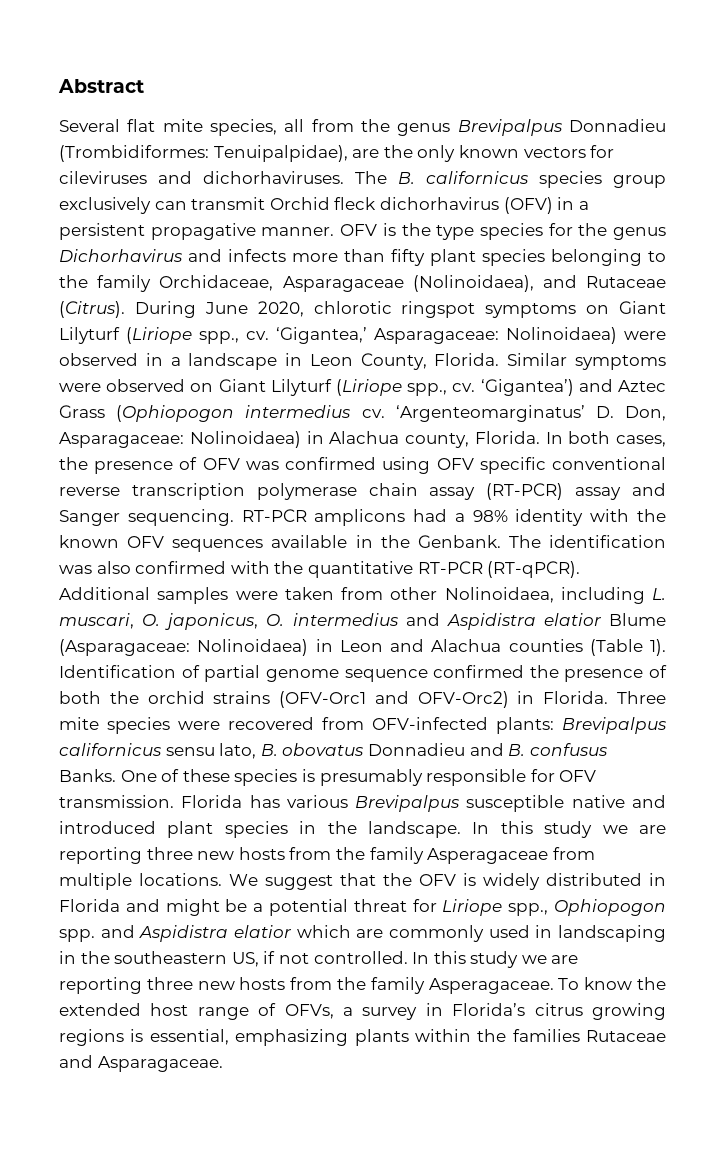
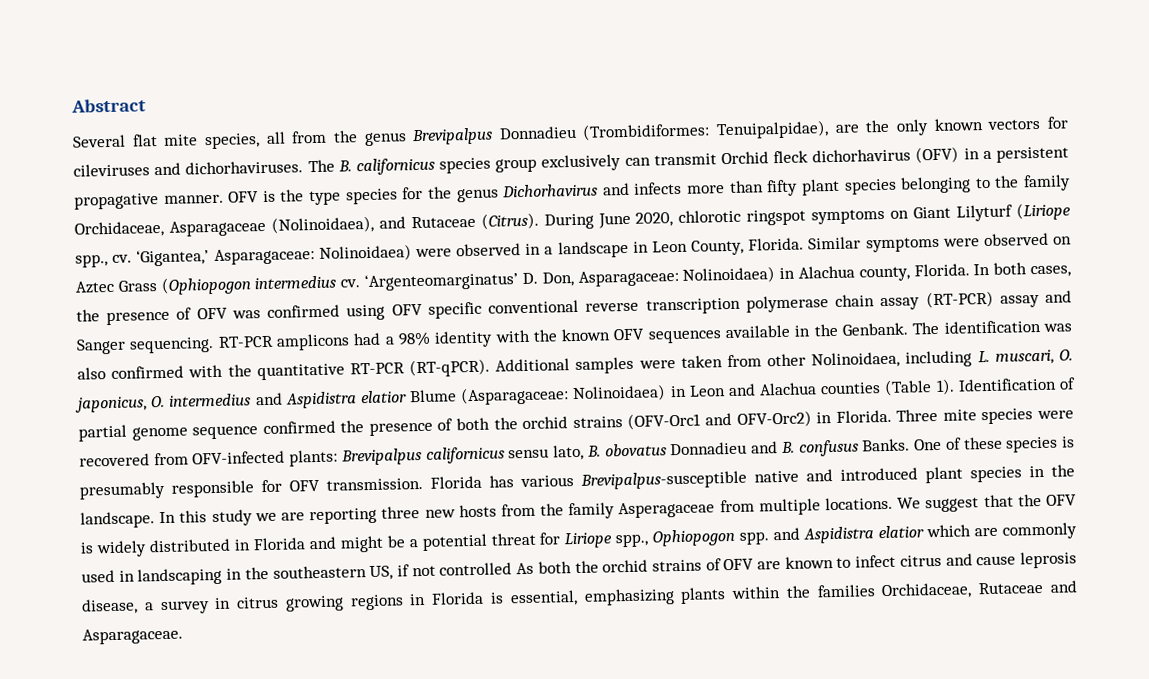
[218,379,613,396] Giant Lilyturf (Liriope spp., cv. ‘Gigantea’) and -> (1072, 240) none
[355,795,565,812] Brevipalpus susceptible -> [580,470,747,490] Brevipalpus-susceptible
[313,951,579,968] [59,977,666,994] [59,1003,334,1020] controlled. In this study we are reporting three new hosts from the family Asperagaceae. To know the extended host range of OFVs, -> [439,551,1078,576] [81,598,138,615] controlled As both the orchid strains of OFV are known to infect citrus and cause leprosis disease,
[452,1003,526,1016] Florida’s -> (232, 603) none
(124, 1037) none -> [409,591,485,606] in Florida
(580, 1035) none -> [881,582,973,600] Orchidaceae,

